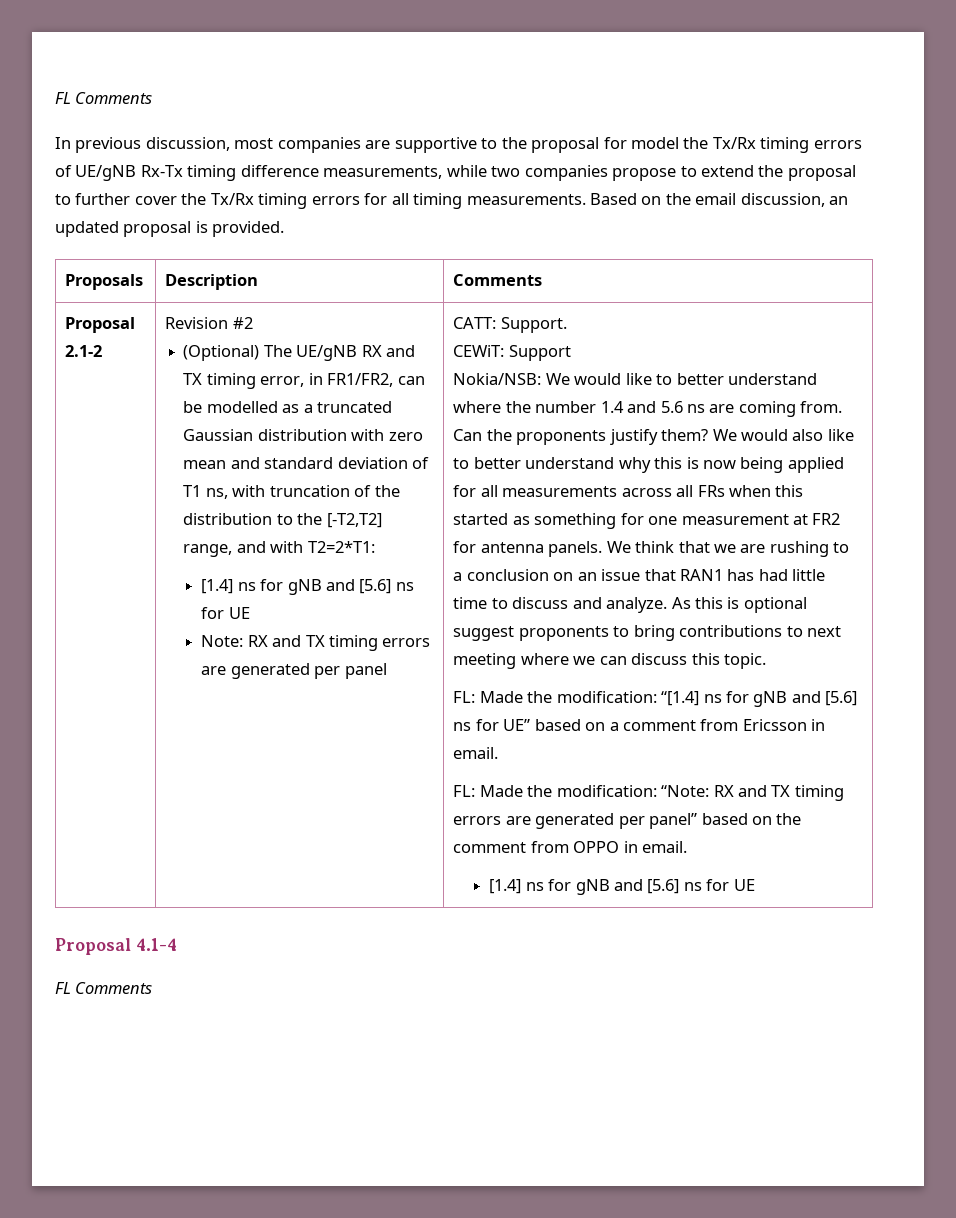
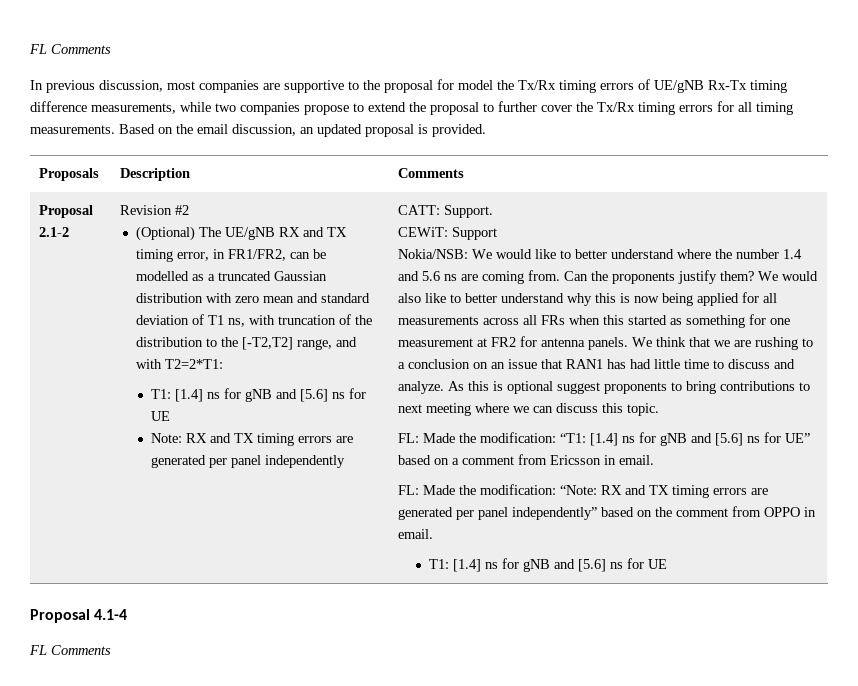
(375, 547) none -> [150,389,171,399] T1:
(387, 671) none -> [264,455,345,468] independently
[661,691,700,706] “[1.4] -> [560,433,619,446] “T1: [1.4]
[649,813,698,829] panel” -> [478,507,598,520] panel independently”
(688, 847) none -> [428,559,449,569] T1:

